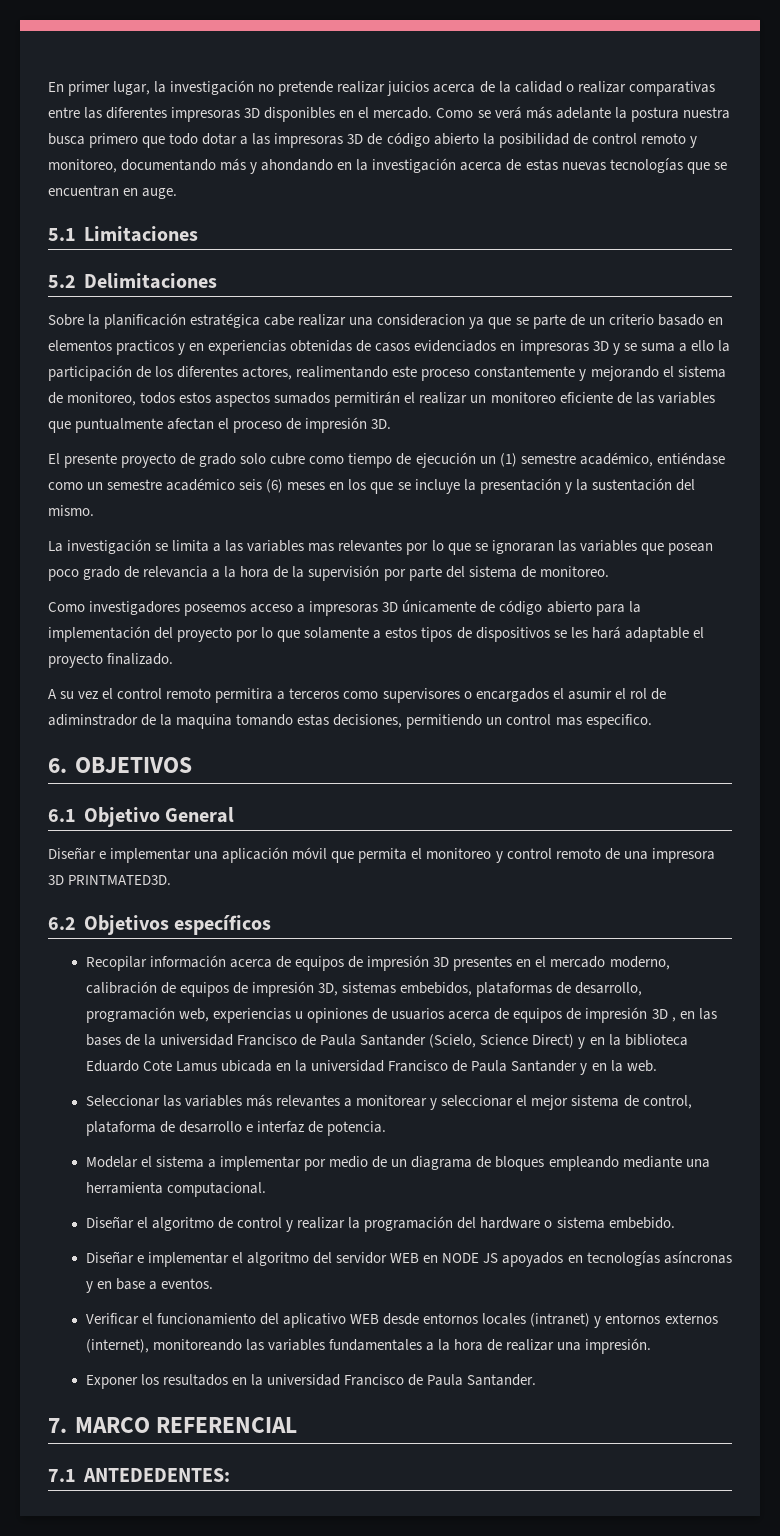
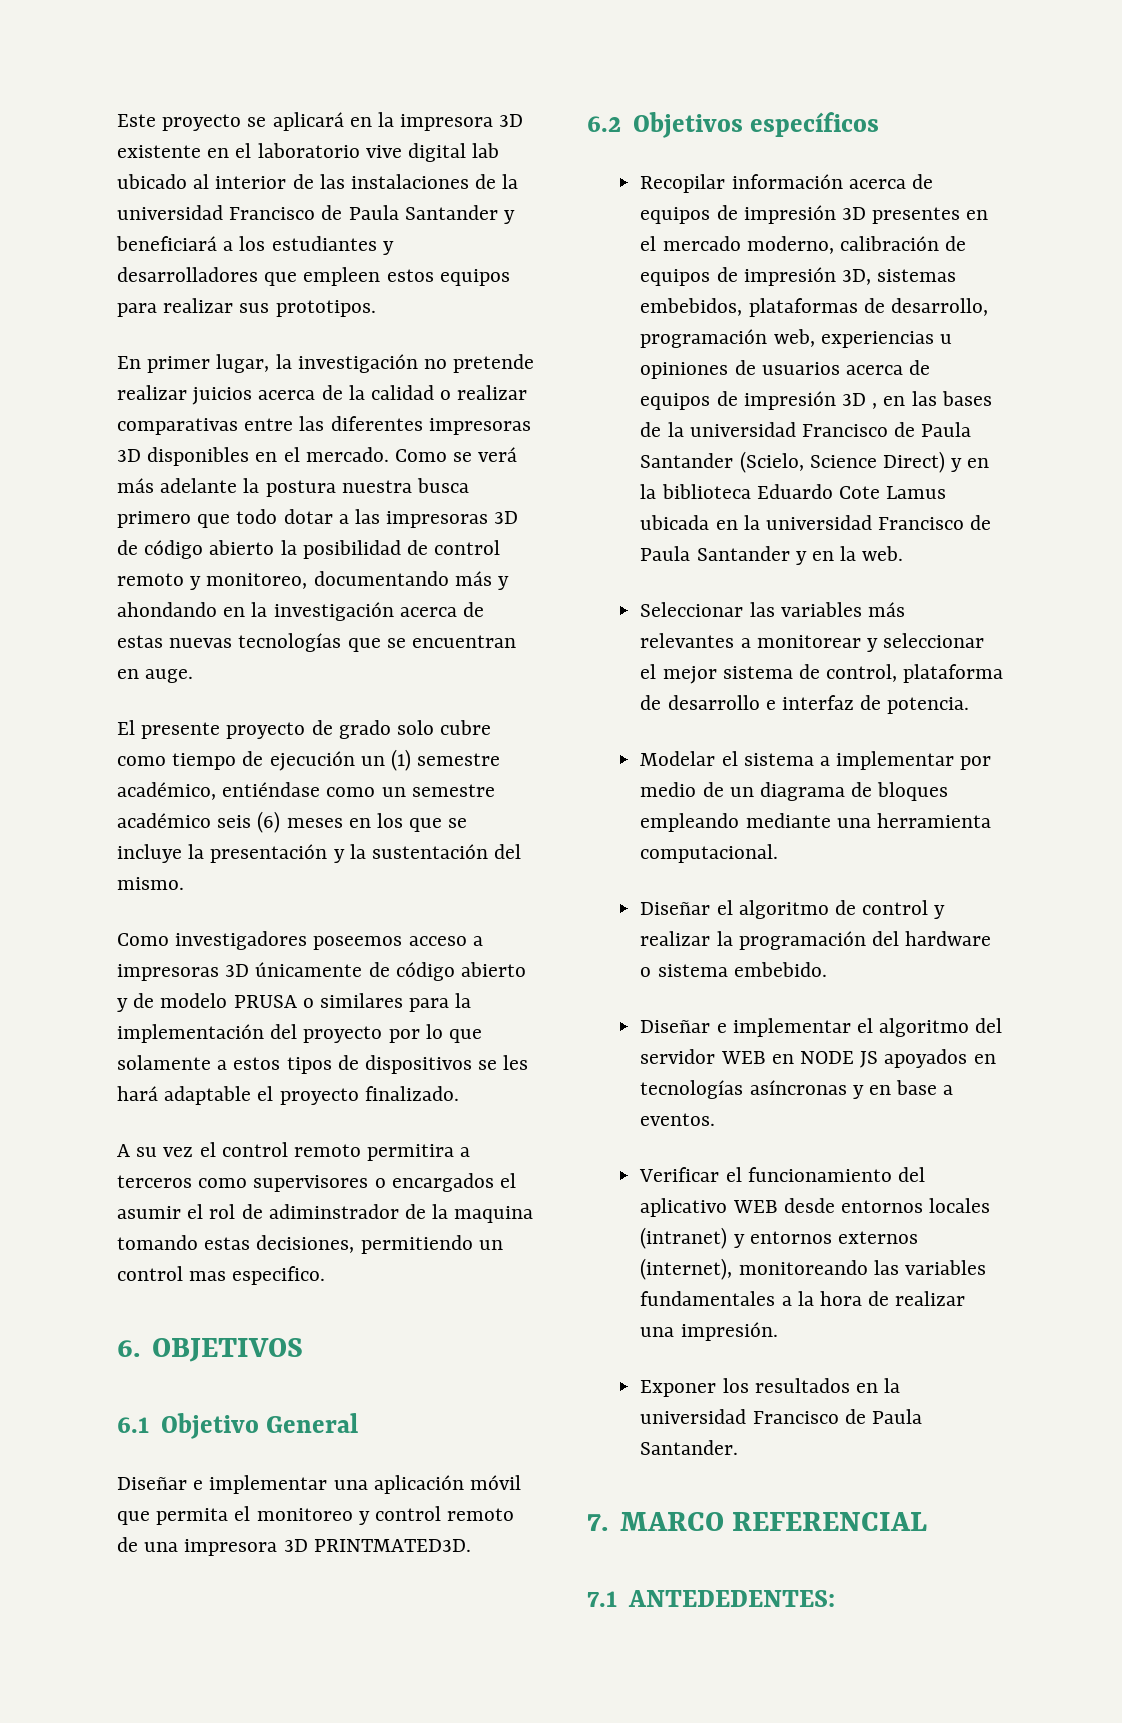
(48, 87) none -> [117,112,524,131] [117,143,500,162] [117,174,519,189] [117,205,516,224] [116,236,394,255] [117,267,510,286] [117,298,376,317] Este proyecto se aplicará en la impresora 3D existente en el laboratorio vive digital lab ubicado al interior de las instalaciones de la universidad Francisco de Paula Santander y beneficiará a los estudiantes y desarrolladores que empleen estos equipos para realizar sus prototipos. //
[48,226,198,242] [48,273,217,289] [48,313,723,329] [48,340,730,355] [48,365,726,381] [48,391,715,407] [48,417,392,433] // 5.1 Limitaciones // 5.2 Delimitaciones // Sobre la planificación estratégica cabe realizar una consideracion ya que se parte de un criterio basado en elementos practicos y en experiencias obtenidas de casos evidenciados en impresoras 3D y se suma a ello la participación de los diferentes actores, realimentando este proceso constantemente y mejorando el sistema de monitoreo, todos estos aspectos sumados permitirán el realizar un monitoreo eficiente de las variables que puntualmente afectan el proceso de impresión 3D. -> (194, 676) none
[48,539,713,555] [48,565,609,581] // La investigación se limita a las variables mas relevantes por lo que se ignoraran las variables que posean poco grado de relevancia a la hora de la supervisión por parte del sistema de monitoreo. -> (184, 883) none
(592, 607) none -> [117,993,404,1012] y de modelo PRUSA o similares

